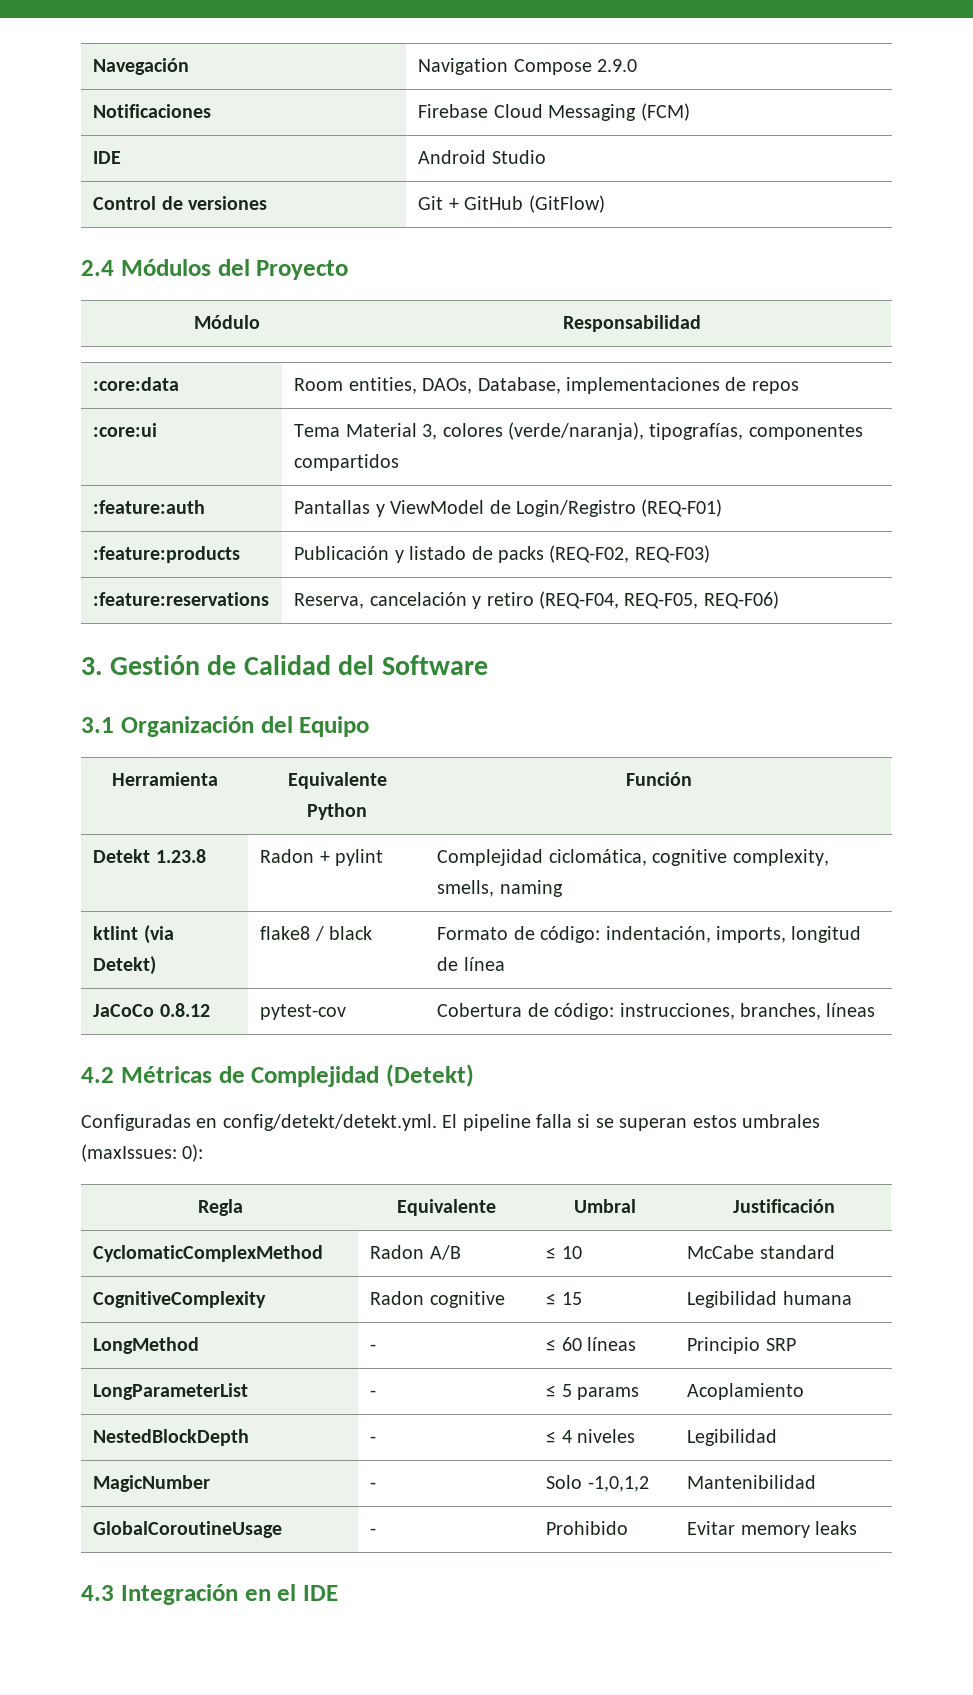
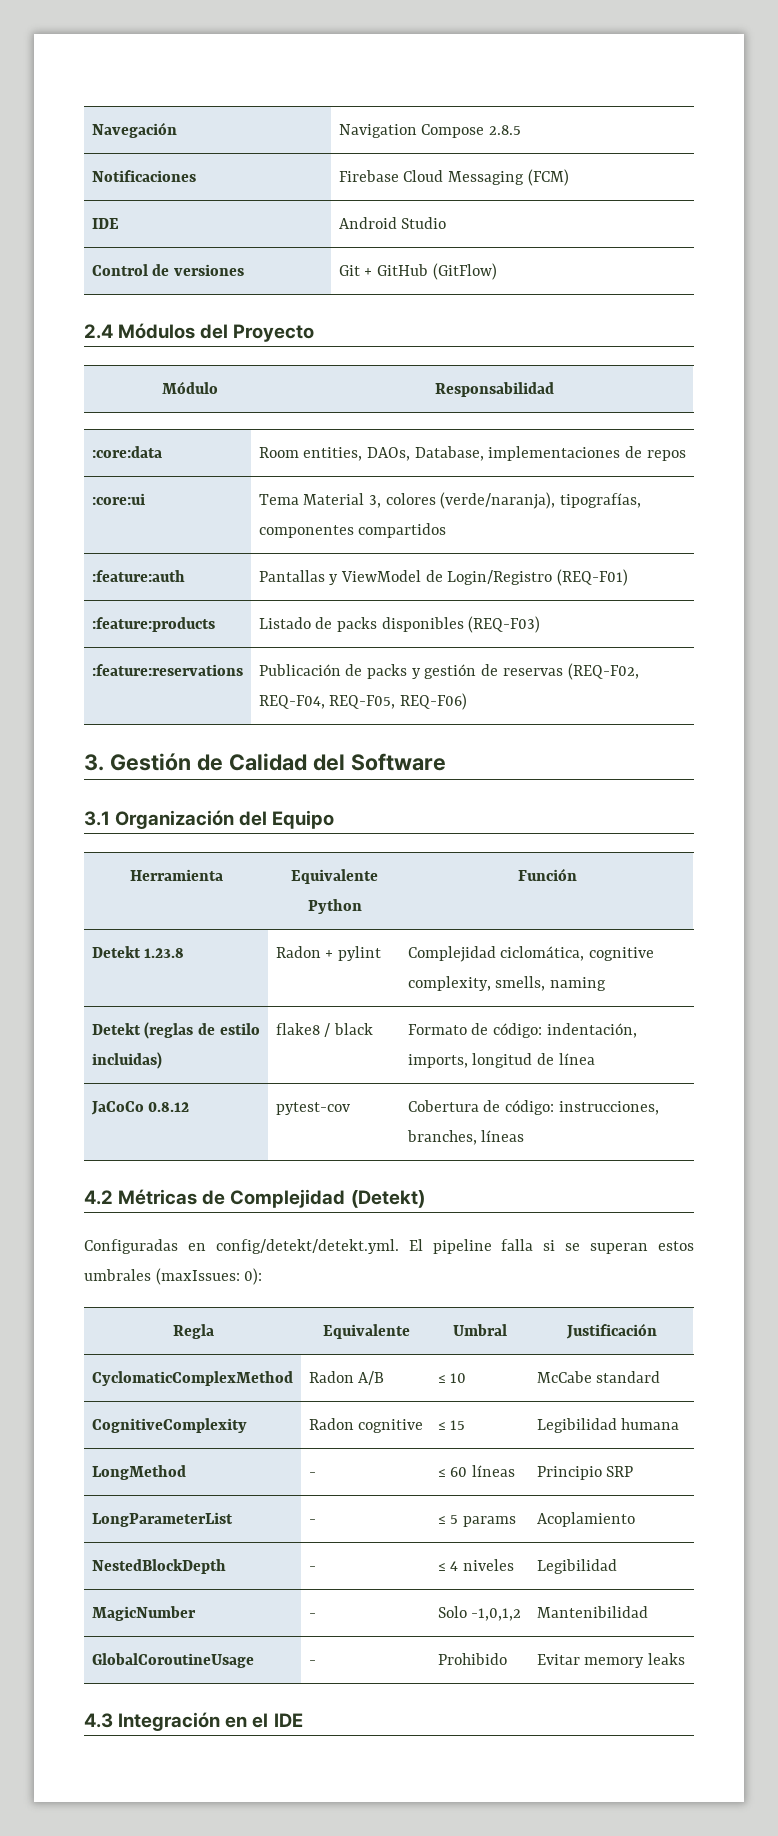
[597,59,638,72] 2.9.0 -> [489,125,522,135] 2.8.5
[294,545,710,563] [93,592,270,606] [294,591,619,609] Publicación y listado de packs (REQ-F02, REQ-F03) // :feature:reservations | Reserva, cancelación y retiro (REQ-F04, -> [258,616,541,633] [91,664,243,676] [258,663,639,680] [258,695,325,709] Listado de packs disponibles (REQ-F03) // :feature:reservations | Publicación de packs y gestión de reservas (REQ-F02, REQ-F04,
[93,925,174,944] [93,956,157,975] ktlint (via Detekt) -> [91,1022,260,1039] [91,1052,162,1069] Detekt (reglas de estilo incluidas)

